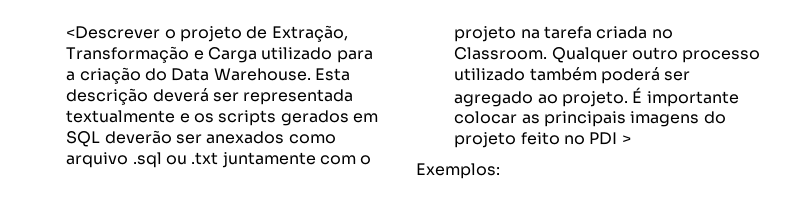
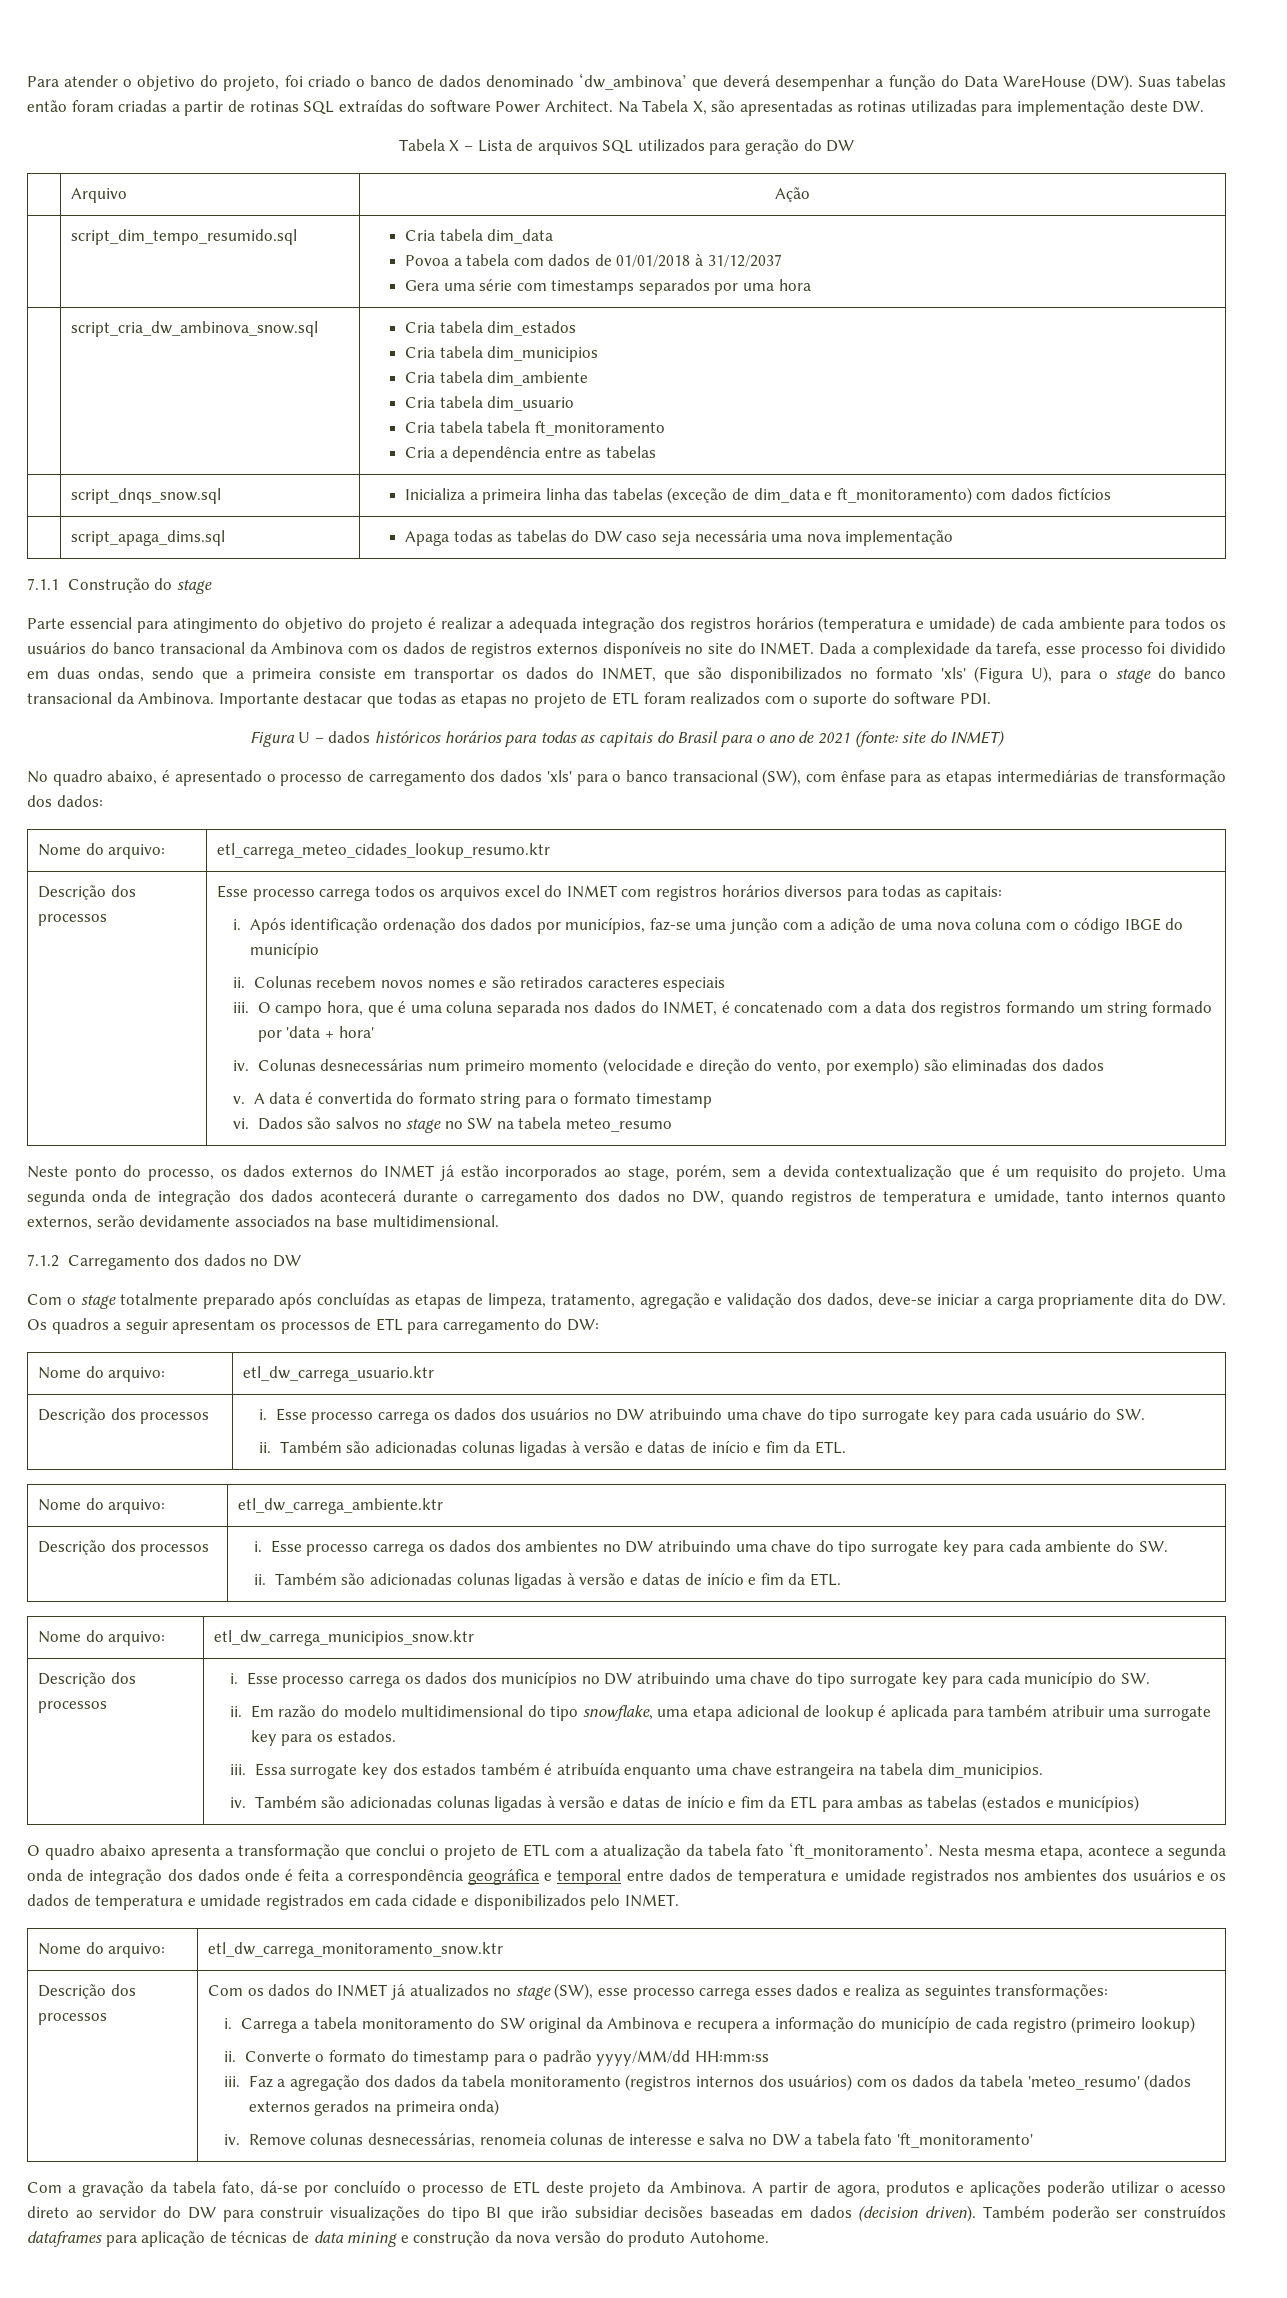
[66,25,348,42] [66,46,373,63] [66,67,350,84] [66,88,354,105] [66,110,378,126] [66,130,336,147] [66,152,372,168] [454,26,673,42] [454,47,761,63] [454,67,691,84] [454,87,739,107] [454,111,726,127] [454,132,631,148] [416,163,500,179] <Descrever o projeto de Extração, Transformação e Carga utilizado para a criação do Data Warehouse. Esta descrição deverá ser representada textualmente e os scripts gerados em SQL deverão ser anexados como arquivo .sql ou .txt juntamente com o projeto na tarefa criada no Classroom. Qualquer outro processo utilizado também poderá ser agregado ao projeto. É importante colocar as principais imagens do projeto feito no PDI > // Exemplos: -> [27,73,1226,91] [27,99,1205,116] [398,139,855,155] [71,188,128,203] [775,187,810,202] [71,229,298,245] [404,229,554,244] [404,254,782,267] [404,279,811,295] [71,321,319,337] [404,321,577,336] [404,346,599,362] [404,371,589,386] [404,396,575,411] [404,421,665,436] [404,446,656,462] [71,488,222,504] [404,487,1111,504] [71,530,226,546] [404,530,954,546] [27,578,212,594] [27,616,1226,633] [27,641,1226,658] [27,666,1226,683] [27,692,991,708] [249,730,1006,747] [27,769,1227,786] [27,795,103,807] [38,843,166,859] [217,843,551,859] [38,885,136,900] [38,914,108,926] [217,885,1003,901] [233,917,1184,934] [249,942,319,959] [233,976,726,992] [233,1001,1212,1017] [257,1026,374,1042] [233,1058,1104,1075] [233,1092,712,1108] [233,1117,673,1133] [27,1165,1226,1181] [27,1190,1227,1206] [27,1215,499,1230] [27,1254,301,1270] [27,1292,1226,1309] [27,1318,600,1334] [38,1366,166,1382] [243,1366,435,1382] [38,1408,210,1424] [259,1408,1145,1424] [259,1440,846,1457] [38,1498,166,1514] [238,1498,444,1514] [38,1540,210,1556] [254,1540,1168,1556] [254,1572,841,1589] [38,1630,166,1646] [214,1630,475,1646] [38,1672,136,1687] [38,1701,108,1713] [230,1671,1150,1688] [230,1705,1211,1721] [250,1730,396,1746] [230,1762,1043,1779] [230,1795,1140,1812] [27,1842,1226,1860] [27,1869,1227,1885] [27,1894,680,1910] [38,1942,166,1958] [208,1942,504,1958] [38,1984,136,1999] [38,2013,108,2025] [208,1983,1109,2000] [224,2016,1195,2033] [224,2050,770,2066] [224,2074,1192,2091] [248,2099,500,2116] [224,2133,1033,2148] [27,2180,1226,2197] [27,2205,1226,2222] [27,2231,769,2247] Para atender o objetivo do projeto, foi criado o banco de dados denominado ‘dw_ambinova’ que deverá desempenhar a função do Data WareHouse (DW). Suas tabelas então foram criadas a partir de rotinas SQL extraídas do software Power Architect. Na Tabela X, são apresentadas as rotinas utilizadas para implementação deste DW. // Tabela X – Lista de arquivos SQL utilizados para geração do DW // | Arquivo | Ação // | script_dim_tempo_resumido.sql | Cria tabela dim_data // Povoa a tabela com dados de 01/01/2018 à 31/12/2037 // Gera uma série com timestamps separados por uma hora // | script_cria_dw_ambinova_snow.sql | Cria tabela dim_estados // Cria tabela dim_municipios // Cria tabela dim_ambiente // Cria tabela dim_usuario // Cria tabela tabela ft_monitoramento // Cria a dependência entre as tabelas // | script_dnqs_snow.sql | Inicializa a primeira linha das tabelas (exceção de dim_data e ft_monitoramento) com dados fictícios // | script_apaga_dims.sql | Apaga todas as tabelas do DW caso seja necessária uma nova implementação // 7.1.1 Construção do stage // Parte essencial para atingimento do objetivo do projeto é realizar a adequada integração dos registros horários (temperatura e umidade) de cada ambiente para todos os usuários do banco transacional da Ambinova com os dados de registros externos disponíveis no site do INMET. Dada a complexidade da tarefa, esse processo foi dividido em duas ondas, sendo que a primeira consiste em transportar os dados do INMET, que são disponibilizados no formato 'xls' (Figura U), para o stage do banco transacional da Ambinova. Importante destacar que todas as etapas no projeto de ETL foram realizados com o suporte do software PDI. // Figura U – dados históricos horários para todas as capitais do Brasil para o ano de 2021 (fonte: site do INMET) // No quadro abaixo, é apresentado o processo de carregamento dos dados 'xls' para o banco transacional (SW), com ênfase para as etapas intermediárias de transformação dos dados: // Nome do arquivo: | etl_carrega_meteo_cidades_lookup_resumo.ktr // Descrição dos processos | Esse processo carrega todos os arquivos excel do INMET com registros horários diversos para todas as capitais: // i. Após identificação ordenação dos dados por municípios, faz-se uma junção com a adição de uma nova coluna com o código IBGE do município // ii. Colunas recebem novos nomes e são retirados caracteres especiais // iii. O campo hora, que é uma coluna separada nos dados do INMET, é concatenado com a data dos registros formando um string formado por 'data + hora' // iv. Colunas desnecessárias num primeiro momento (velocidade e direção do vento, por exemplo) são eliminadas dos dados // v. A data é convertida do formato string para o formato timestamp // vi. Dados são salvos no stage no SW na tabela meteo_resumo // Neste ponto do processo, os dados externos do INMET já estão incorporados ao stage, porém, sem a devida contextualização que é um requisito do projeto. Uma segunda onda de integração dos dados acontecerá durante o carregamento dos dados no DW, quando registros de temperatura e umidade, tanto internos quanto externos, serão devidamente associados na base multidimensional. // 7.1.2 Carregamento dos dados no DW // Com o stage totalmente preparado após concluídas as etapas de limpeza, tratamento, agregação e validação dos dados, deve-se iniciar a carga propriamente dita do DW. Os quadros a seguir apresentam os processos de ETL para carregamento do DW: // Nome do arquivo: | etl_dw_carrega_usuario.ktr // Descrição dos processos | i. Esse processo carrega os dados dos usuários no DW atribuindo uma chave do tipo surrogate key para cada usuário do SW. // ii. Também são adicionadas colunas ligadas à versão e datas de início e fim da ETL. // Nome do arquivo: | etl_dw_carrega_ambiente.ktr // Descrição dos processos | i. Esse processo carrega os dados dos ambientes no DW atribuindo uma chave do tipo surrogate key para cada ambiente do SW. // ii. Também são adicionadas colunas ligadas à versão e datas de início e fim da ETL. // Nome do arquivo: | etl_dw_carrega_municipios_snow.ktr // Descrição dos processos | i. Esse processo carrega os dados dos municípios no DW atribuindo uma chave do tipo surrogate key para cada município do SW. // ii. Em razão do modelo multidimensional do tipo snowflake, uma etapa adicional de lookup é aplicada para também atribuir uma surrogate key para os estados. // iii. Essa surrogate key dos estados também é atribuída enquanto uma chave estrangeira na tabela dim_municipios. // iv. Também são adicionadas colunas ligadas à versão e datas de início e fim da ETL para ambas as tabelas (estados e municípios) // O quadro abaixo apresenta a transformação que conclui o projeto de ETL com a atualização da tabela fato ‘ft_monitoramento’. Nesta mesma etapa, acontece a segunda onda de integração dos dados onde é feita a correspondência geográfica e temporal entre dados de temperatura e umidade registrados nos ambientes dos usuários e os dados de temperatura e umidade registrados em cada cidade e disponibilizados pelo INMET. // Nome do arquivo: | etl_dw_carrega_monitoramento_snow.ktr // Descrição dos processos | Com os dados do INMET já atualizados no stage (SW), esse processo carrega esses dados e realiza as seguintes transformações: // i. Carrega a tabela monitoramento do SW original da Ambinova e recupera a informação do município de cada registro (primeiro lookup) // ii. Converte o formato do timestamp para o padrão yyyy/MM/dd HH:mm:ss // iii. Faz a agregação dos dados da tabela monitoramento (registros internos dos usuários) com os dados da tabela 'meteo_resumo' (dados externos gerados na primeira onda) // iv. Remove colunas desnecessárias, renomeia colunas de interesse e salva no DW a tabela fato 'ft_monitoramento' // Com a gravação da tabela fato, dá-se por concluído o processo de ETL deste projeto da Ambinova. A partir de agora, produtos e aplicações poderão utilizar o acesso direto ao servidor do DW para construir visualizações do tipo BI que irão subsidiar decisões baseadas em dados (decision driven). Também poderão ser construídos dataframes para aplicação de técnicas de data mining e construção da nova versão do produto Autohome.

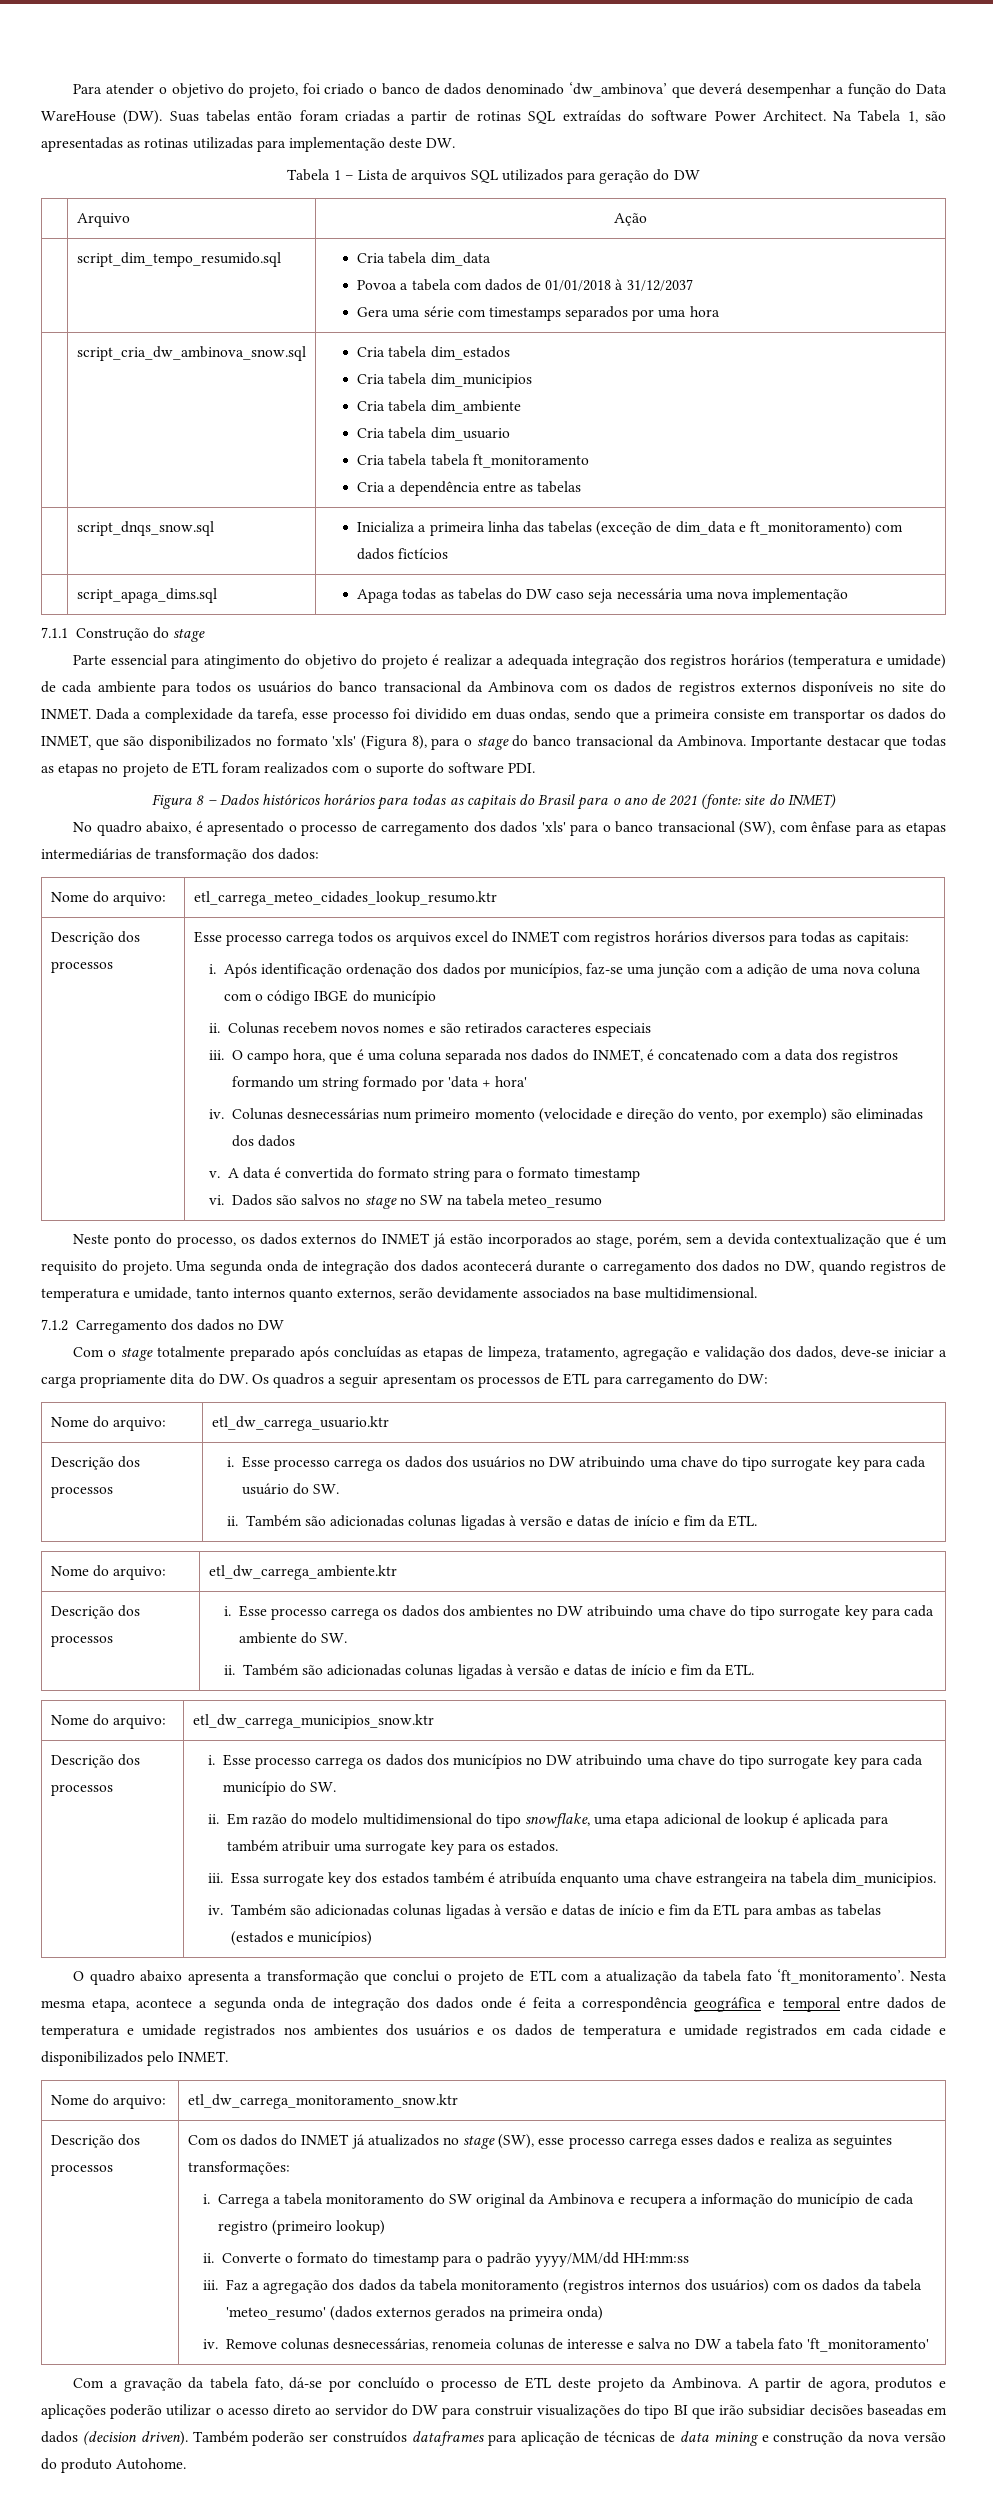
[692,101,707,115] X, -> [907,111,918,123] 1,
[449,140,460,151] X -> [333,170,341,180] 1
[1031,666,1052,683] U), -> [411,735,427,750] 8),
[298,731,371,743] U – dados -> [196,794,259,805] 8 – Dados

